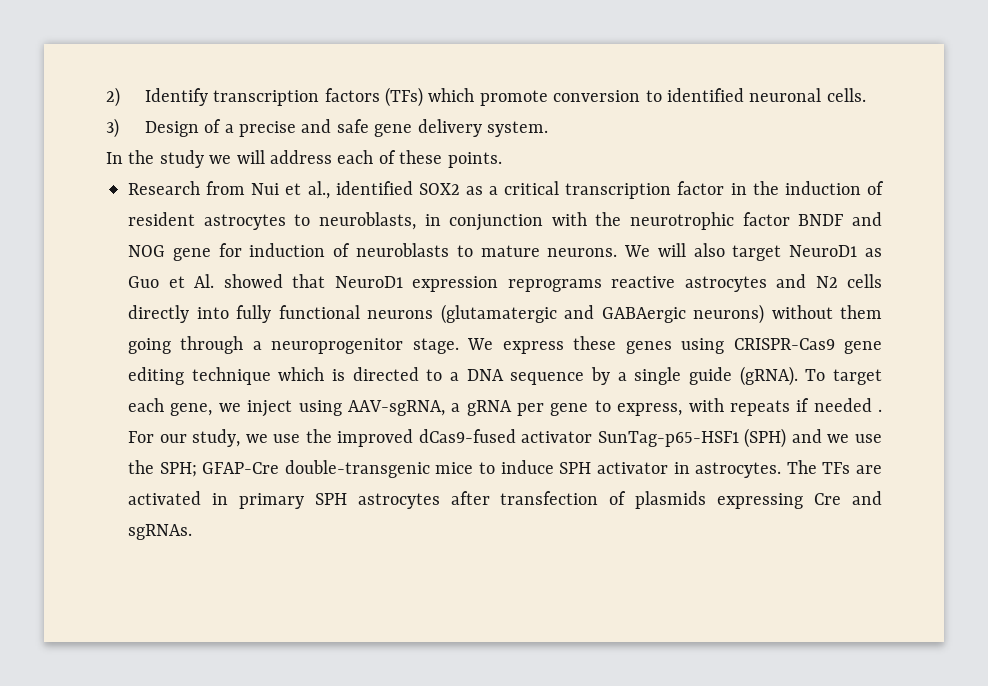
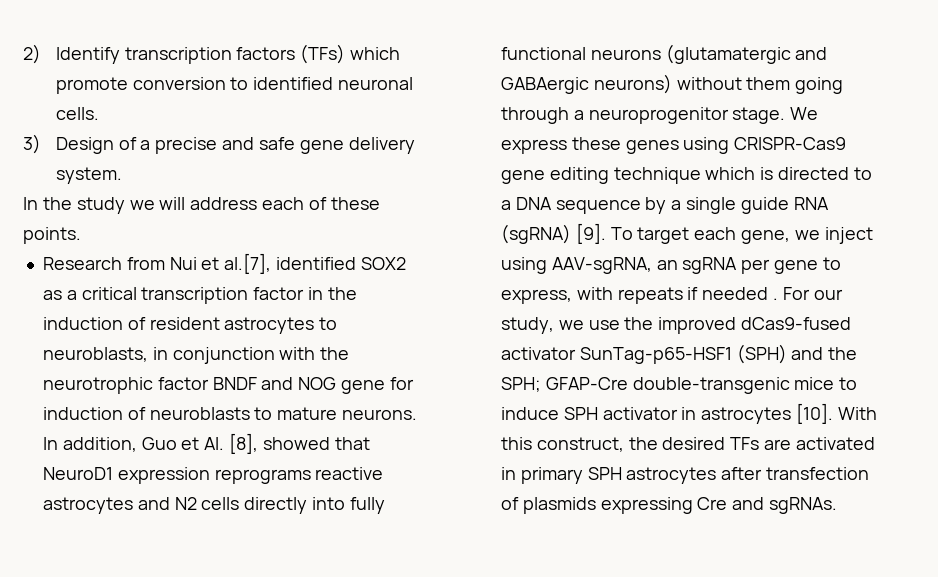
[307,181,330,199] al., -> [224,253,272,274] al.[7],
[624,243,883,261] We will also target NeuroD1 as -> [42,437,137,452] In addition,
(214, 281) none -> [229,433,259,454] [8],
[739,366,798,386] (gRNA). -> [793,197,829,210] [500,223,606,244] RNA (sgRNA) [9].
[451,400,512,416] a gRNA -> [656,257,738,274] an sgRNA
[827,434,883,443] we use -> (824, 353) none
[695,460,817,478] astrocytes. The -> [701,403,877,424] [500,437,726,452] astrocytes [10]. With this construct, the desired

